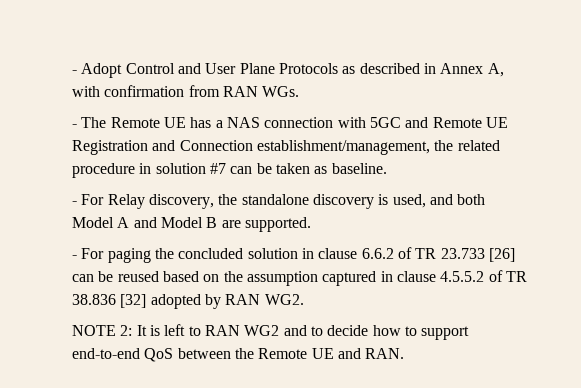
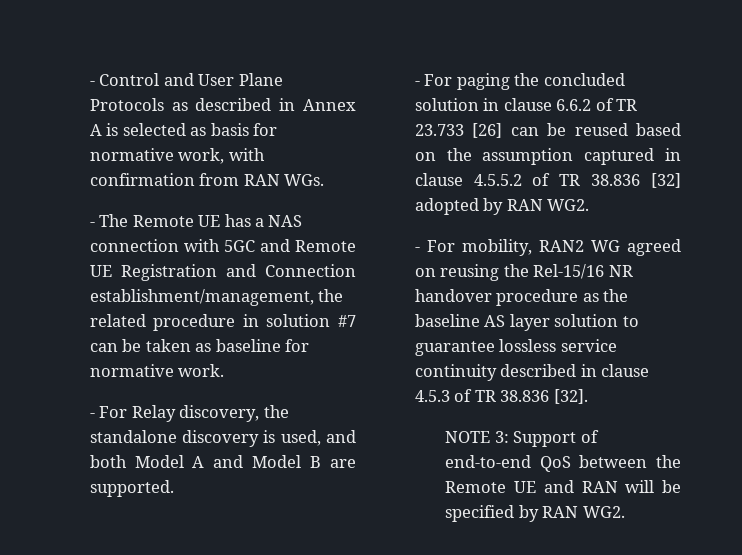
[72,63,123,78] - Adopt -> [89,81,95,86] -
[487,63,504,77] A, -> [89,123,277,136] [89,148,225,164] A is selected as basis for normative work,
[331,163,387,174] baseline. -> [215,339,309,352] [89,364,225,377] baseline for normative work.
[72,324,470,340] NOTE 2: It is left to RAN WG2 and to decide how to support -> [414,239,681,256] [414,264,633,281] [414,289,629,306] [414,314,639,331] [414,339,617,356] [414,364,650,381] [414,389,588,404] [445,430,599,447] - For mobility, RAN2 WG agreed on reusing the Rel-15/16 NR handover procedure as the baseline AS layer solution to guarantee lossless service continuity described in clause 4.5.3 of TR 38.836 [32]. // NOTE 3: Support of
[365,348,405,359] RAN. -> [581,480,681,493] [445,505,625,522] RAN will be specified by RAN WG2.

